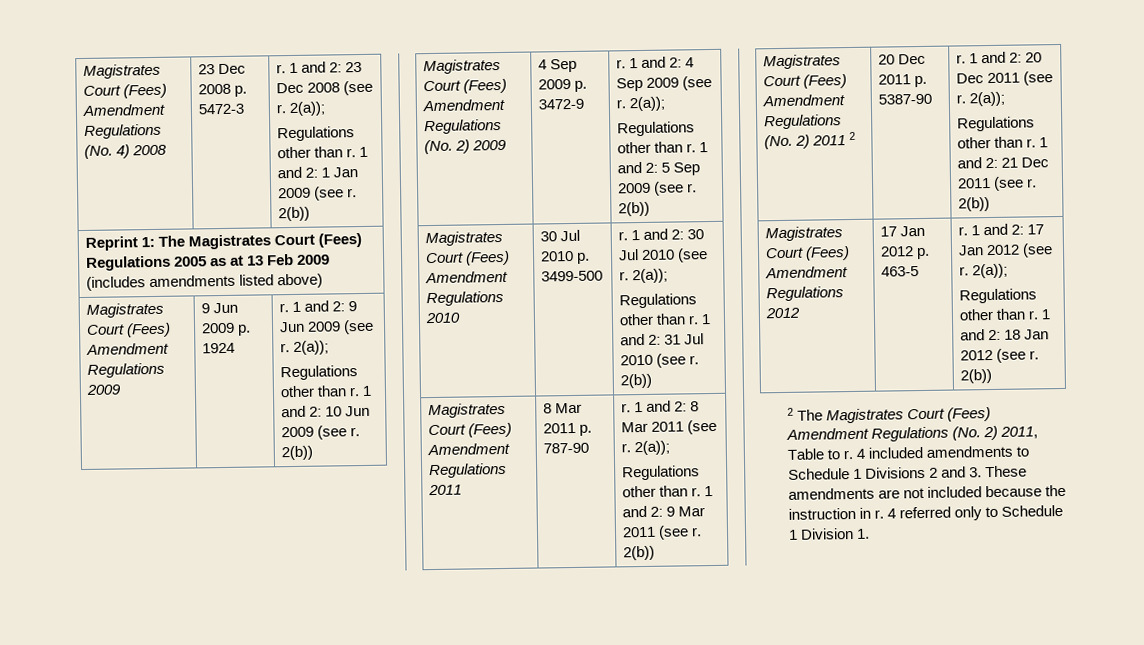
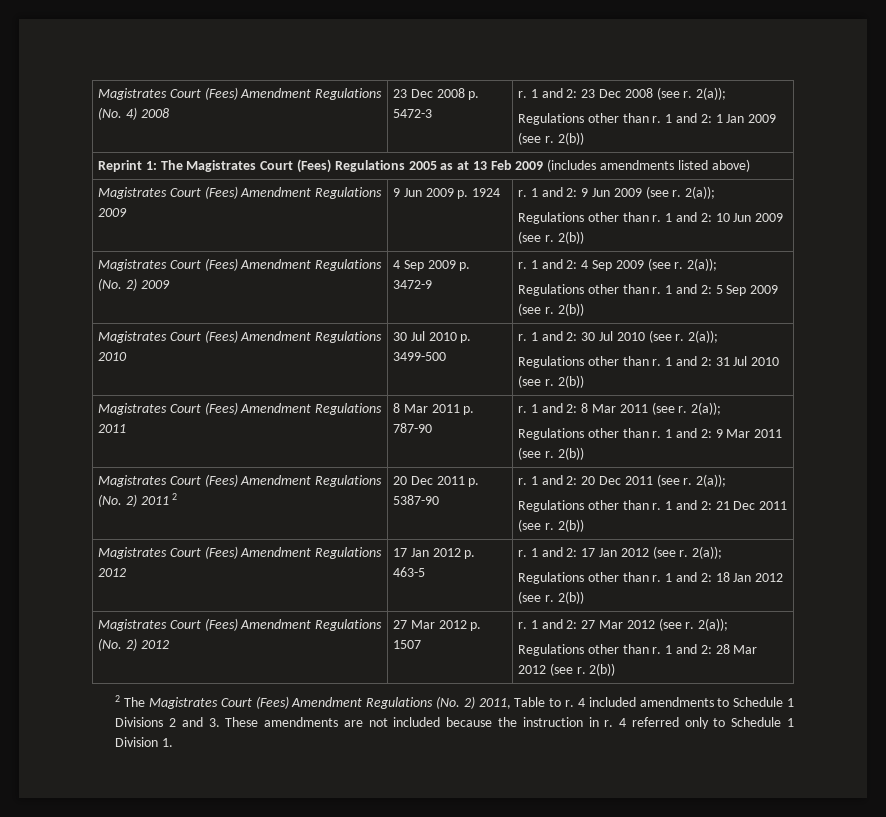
(992, 376) none -> [98,618,383,631] [98,638,169,651] [393,620,482,631] [393,640,422,649] [518,618,729,631] [518,644,758,656] [518,663,616,676] // Magistrates Court (Fees) Amendment Regulations (No. 2) 2012 | 27 Mar 2012 p. 1507 | r. 1 and 2: 27 Mar 2012 (see r. 2(a)); // Regulations other than r. 1 and 2: 28 Mar 2012 (see r. 2(b))

